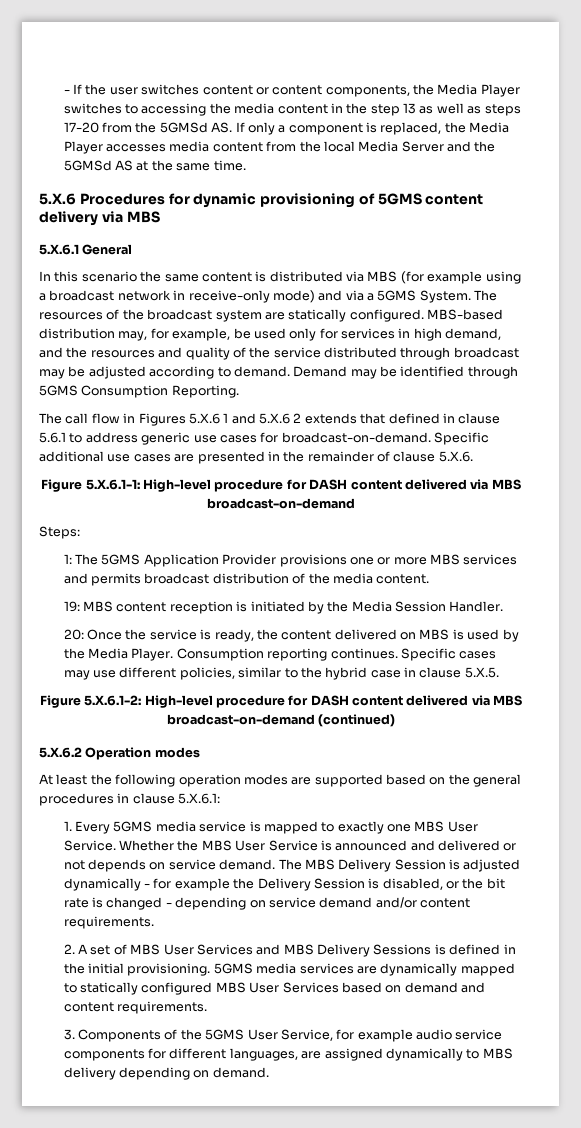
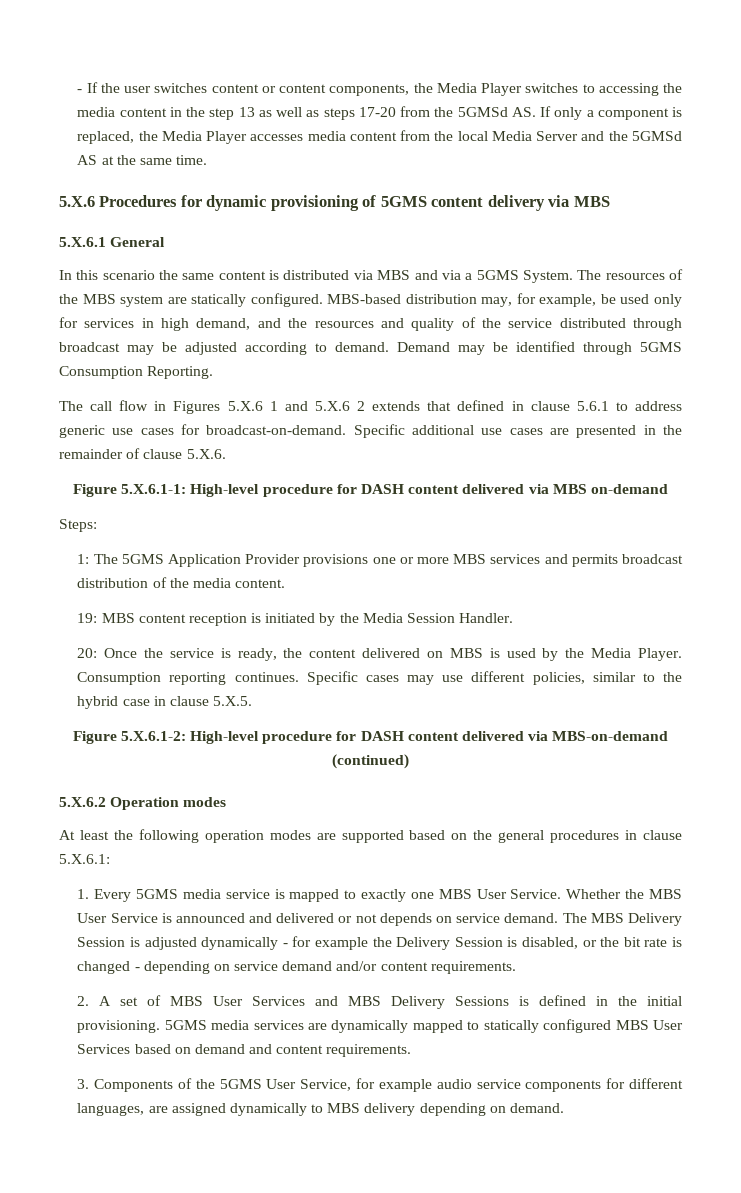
[400,271,521,284] [39,290,315,303] (for example using a broadcast network in receive-only mode) -> (411, 275) none
[147,309,213,320] broadcast -> [82,294,116,304] MBS
[207,498,355,509] broadcast-on-demand -> [590,484,668,494] on-demand
[493,695,523,706] [166,714,315,725] MBS broadcast-on-demand -> [552,731,669,741] MBS-on-demand

